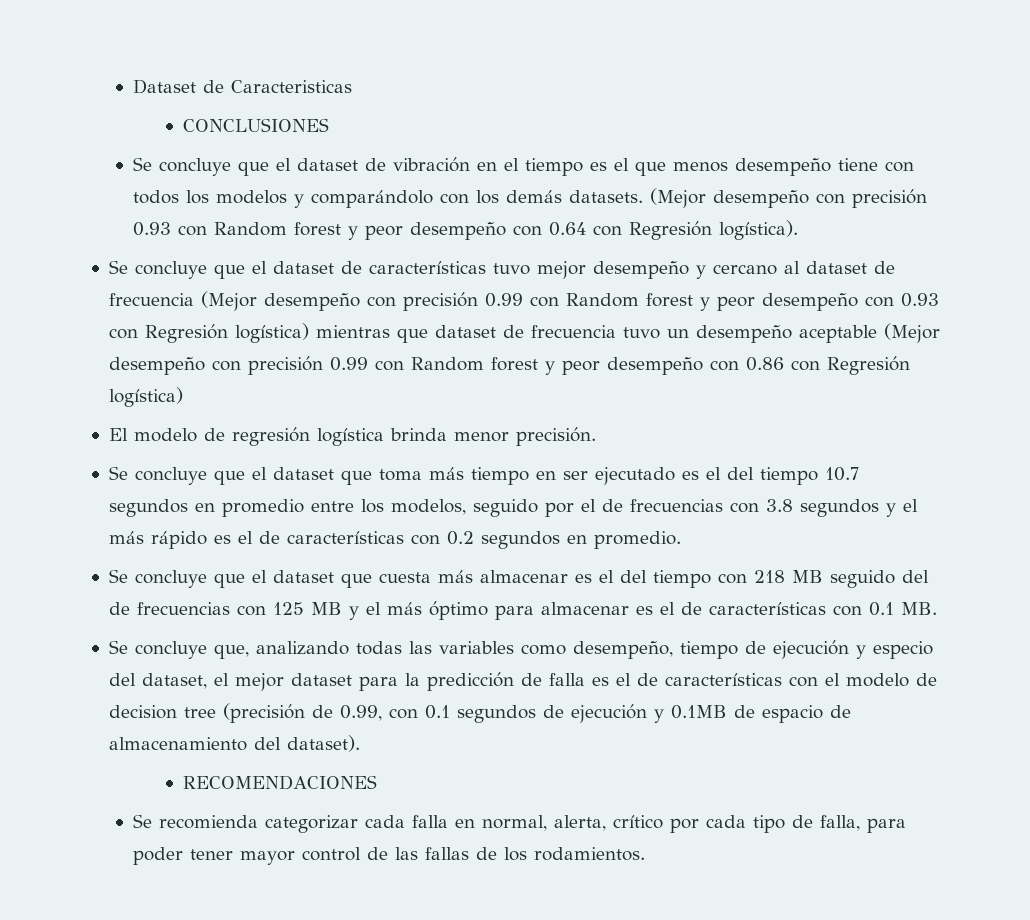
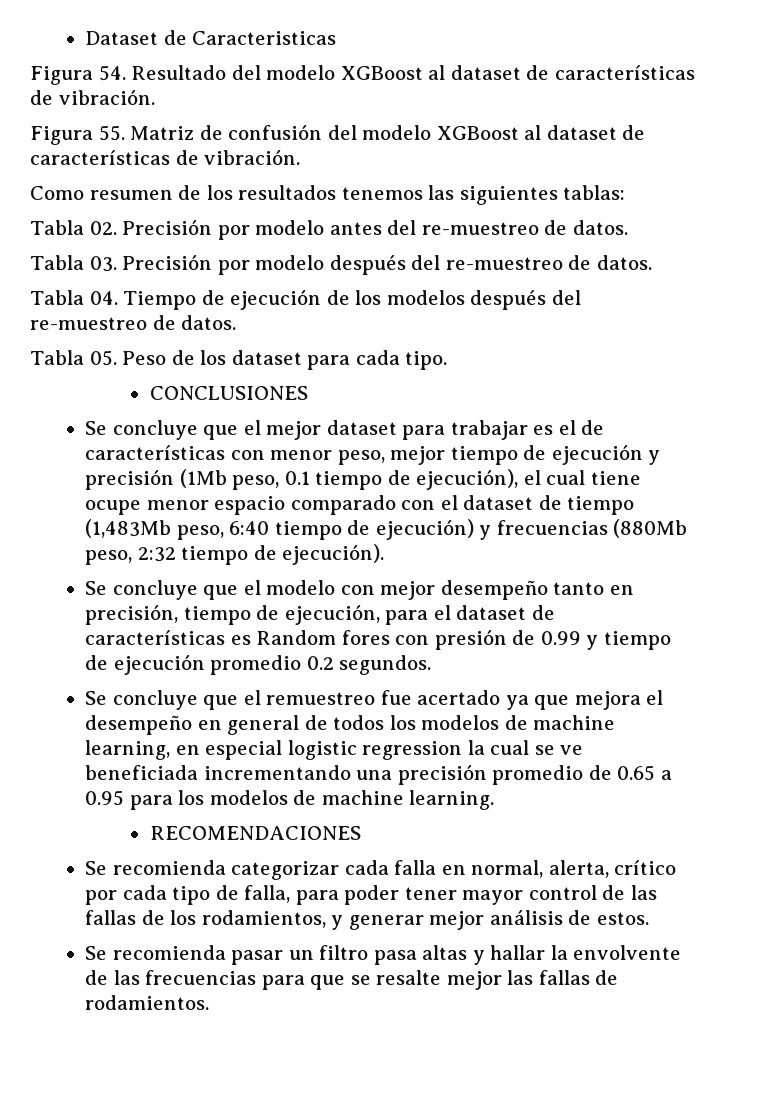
(353, 86) none -> [30,65,695,85] [30,89,155,105] [30,124,646,145] [30,149,301,165] [30,185,626,205] [30,219,628,240] [30,254,652,275] [30,289,581,310] [30,315,237,330] [30,350,448,370] // Figura 54. Resultado del modelo XGBoost al dataset de características de vibración. // Figura 55. Matriz de confusión del modelo XGBoost al dataset de características de vibración. // Como resumen de los resultados tenemos las siguientes tablas: // Tabla 02. Precisión por modelo antes del re-muestreo de datos. // Tabla 03. Precisión por modelo después del re-muestreo de datos. // Tabla 04. Tiempo de ejecución de los modelos después del re-muestreo de datos. // Tabla 05. Peso de los dataset para cada tipo.
[297,157,915,176] [133,188,928,208] [133,220,799,240] [108,260,895,279] [108,291,939,311] [108,323,940,343] [108,356,910,375] [108,387,183,407] [108,427,596,446] [108,466,859,485] [108,499,918,517] [108,531,681,549] [108,569,929,588] [108,601,937,620] [108,640,933,659] [108,672,937,691] [108,703,851,723] [108,735,360,752] dataset de vibración en el tiempo es el que menos desempeño tiene con todos los modelos y comparándolo con los demás datasets. (Mejor desempeño con precisión 0.93 con Random forest y peor desempeño con 0.64 con Regresión logística). // Se concluye que el dataset de características tuvo mejor desempeño y cercano al dataset de frecuencia (Mejor desempeño con precisión 0.99 con Random forest y peor desempeño con 0.93 con Regresión logística) mientras que dataset de frecuencia tuvo un desempeño aceptable (Mejor desempeño con precisión 0.99 con Random forest y peor desempeño con 0.86 con Regresión logística) // El modelo de regresión logística brinda menor precisión. // Se concluye que el dataset que toma más tiempo en ser ejecutado es el del tiempo 10.7 segundos en promedio entre los modelos, seguido por el de frecuencias con 3.8 segundos y el más rápido es el de características con 0.2 segundos en promedio. // Se concluye que el dataset que cuesta más almacenar es el del tiempo con 218 MB seguido del de frecuencias con 125 MB y el más óptimo para almacenar es el de características con 0.1 MB. // Se concluye que, analizando todas las variables como desempeño, tiempo de ejecución y especio del dataset, el mejor dataset para la predicción de falla es el de características con el modelo de decision tree (precisión de 0.99, con 0.1 segundos de ejecución y 0.1MB de espacio de almacenamiento del dataset). -> [266,420,605,440] [85,444,661,465] [85,469,641,490] [85,495,635,515] [85,519,688,540] [85,544,385,565] [85,580,634,600] [85,604,555,625] [85,629,671,650] [85,654,432,675] [85,690,664,710] [85,715,616,735] [85,740,584,760] [85,764,672,785] [85,790,495,810] mejor dataset para trabajar es el de características con menor peso, mejor tiempo de ejecución y precisión (1Mb peso, 0.1 tiempo de ejecución), el cual tiene ocupe menor espacio comparado con el dataset de tiempo (1,483Mb peso, 6:40 tiempo de ejecución) y frecuencias (880Mb peso, 2:32 tiempo de ejecución). // Se concluye que el modelo con mejor desempeño tanto en precisión, tiempo de ejecución, para el dataset de características es Random fores con presión de 0.99 y tiempo de ejecución promedio 0.2 segundos. // Se concluye que el remuestreo fue acertado ya que mejora el desempeño en general de todos los modelos de machine learning, en especial logistic regression la cual se ve beneficiada incrementando una precisión promedio de 0.65 a 0.95 para los modelos de machine learning.
(528, 854) none -> [201,910,649,930] [85,945,682,965] [85,970,619,990] rodamientos, y generar mejor análisis de estos. // Se recomienda pasar un filtro pasa altas y hallar la envolvente de las frecuencias para que se resalte mejor las fallas de

